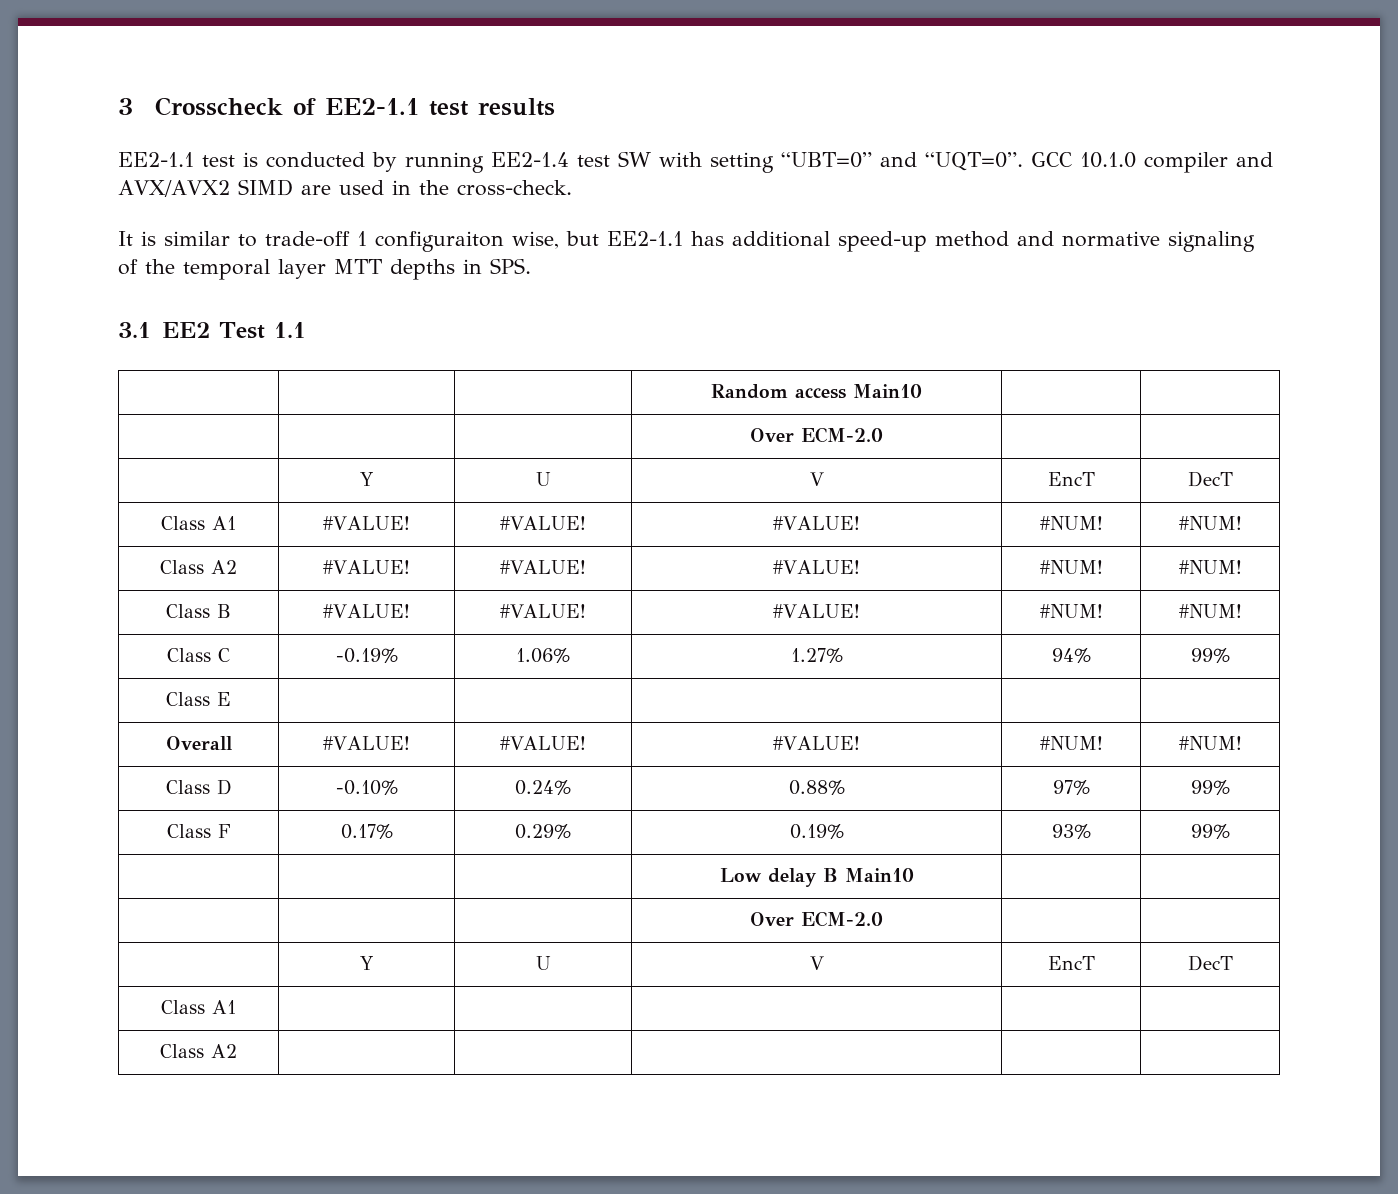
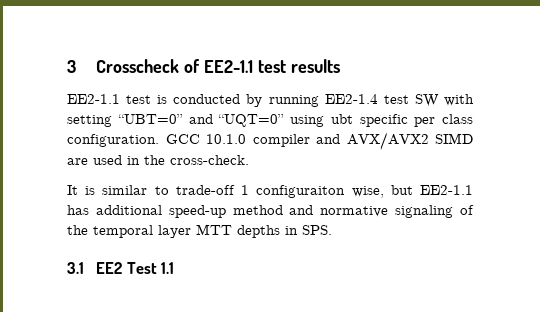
[925,152,1023,171] “UQT=0”. -> [218,114,473,127] [67,134,159,147] “UQT=0” using ubt specific per class configuration.
[711,384,922,399] [750,427,883,443] [360,472,373,486] [535,472,551,486] [809,472,824,486] [1047,472,1095,486] [1187,471,1233,487] [161,516,236,530] [323,516,411,530] [499,516,587,530] [773,516,861,530] [1039,516,1103,530] [1178,516,1242,530] [160,560,237,574] [323,560,411,574] [499,560,587,574] [773,560,861,574] [1039,560,1103,574] [1178,560,1242,574] [166,604,231,618] [323,604,411,618] [499,604,587,618] [773,604,861,618] [1039,604,1103,618] [1178,604,1242,618] [167,648,230,662] [335,648,398,663] [516,648,570,663] [790,648,843,663] [1051,648,1091,663] [1190,648,1230,663] [166,692,231,706] [165,736,232,750] [323,736,411,750] [499,736,587,750] [773,736,861,750] [1039,736,1103,750] [1178,736,1242,750] [165,779,232,795] [335,780,398,795] [515,780,571,795] [788,780,845,795] [1052,780,1090,795] [1190,780,1230,795] [166,824,231,838] [340,824,393,839] [515,824,571,839] [789,824,844,839] [1051,824,1091,839] [1190,824,1230,839] [719,868,914,887] [750,911,883,927] [360,956,373,970] [535,956,551,970] [809,956,824,970] [1047,956,1095,970] [1187,955,1233,971] [161,1000,236,1014] [160,1044,237,1058] // | | | Random access Main10 | | // | | | Over ECM-2.0 | | // | Y | U | V | EncT | DecT // Class A1 | #VALUE! | #VALUE! | #VALUE! | #NUM! | #NUM! // Class A2 | #VALUE! | #VALUE! | #VALUE! | #NUM! | #NUM! // Class B | #VALUE! | #VALUE! | #VALUE! | #NUM! | #NUM! // Class C | -0.19% | 1.06% | 1.27% | 94% | 99% // Class E | | | | | // Overall | #VALUE! | #VALUE! | #VALUE! | #NUM! | #NUM! // Class D | -0.10% | 0.24% | 0.88% | 97% | 99% // Class F | 0.17% | 0.29% | 0.19% | 93% | 99% // | | | Low delay B Main10 | | // | | | Over ECM-2.0 | | // | Y | U | V | EncT | DecT // Class A1 | | | | | // Class A2 | | | | | -> (175, 268) none

